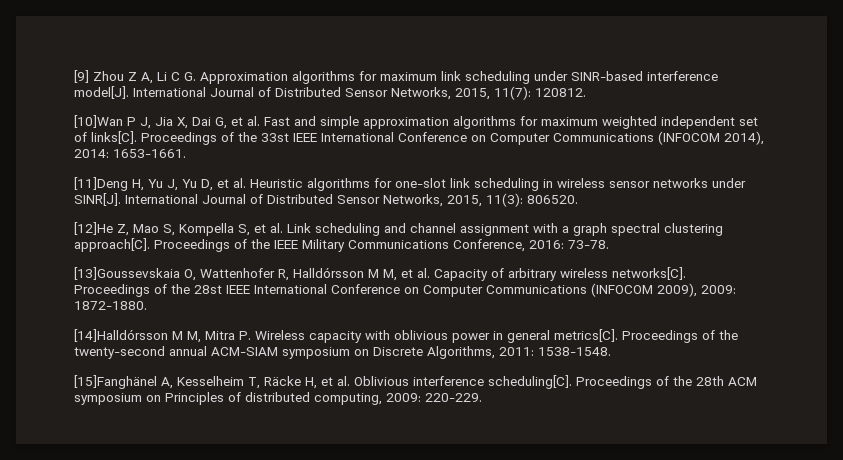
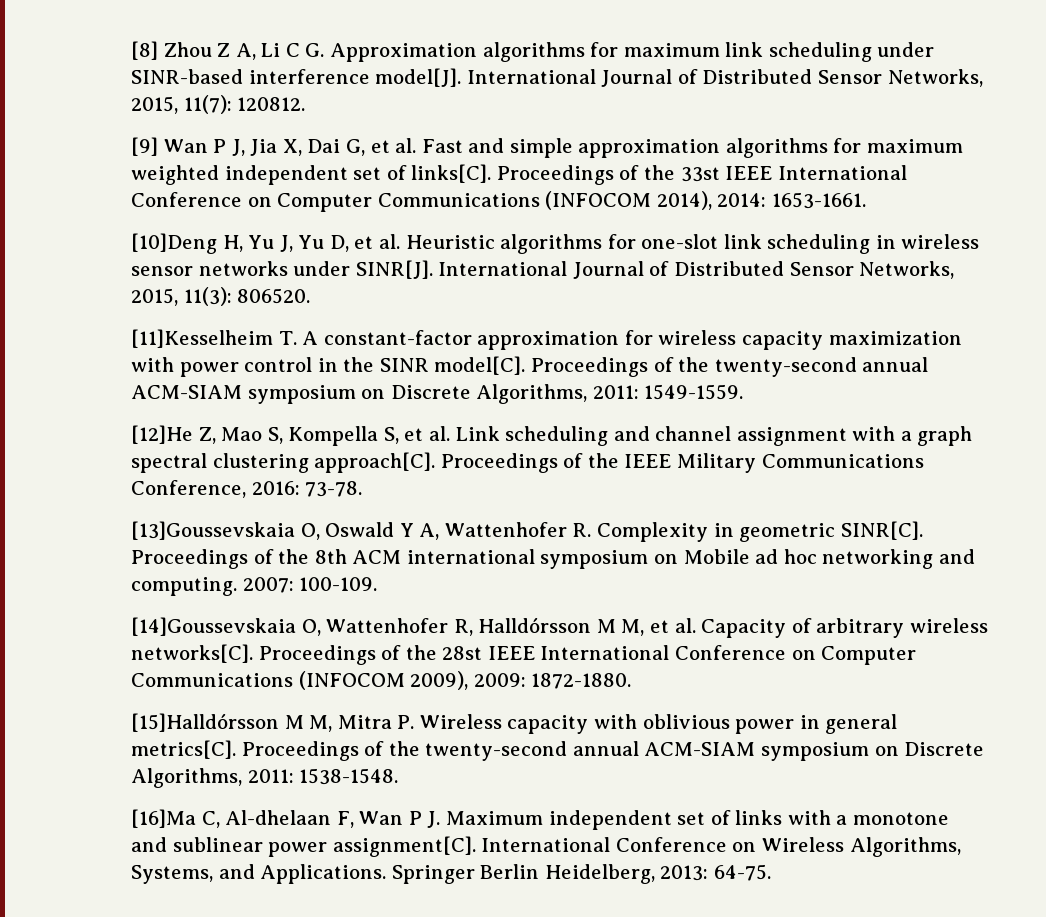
[73,70,89,83] [9] -> [131,41,159,60] [8]
[73,115,123,128] [10]Wan -> [131,137,208,156] [9] Wan
[73,177,128,191] [11]Deng -> [131,233,218,254] [10]Deng
(578, 199) none -> [131,329,962,350] [131,356,929,377] [131,384,744,404] // [11]Kesselheim T. A constant-factor approximation for wireless capacity maximization with power control in the SINR model[C]. Proceedings of the twenty-second annual ACM-SIAM symposium on Discrete Algorithms, 2011: 1549-1559.
(196, 275) none -> [325,521,923,542] [131,549,975,569] [131,577,378,596] [131,617,321,636] Oswald Y A, Wattenhofer R. Complexity in geometric SINR[C]. Proceedings of the 8th ACM international symposium on Mobile ad hoc networking and computing. 2007: 100-109. // [14]Goussevskaia O,
[73,329,168,342] [14]Halldórsson -> [131,713,280,732] [15]Halldórsson
[73,375,757,389] [73,392,482,405] [15]Fanghänel A, Kesselheim T, Räcke H, et al. Oblivious interference scheduling[C]. Proceedings of the 28th ACM symposium on Principles of distributed computing, 2009: 220-229. -> [131,809,949,830] [131,836,961,857] [131,864,772,884] [16]Ma C, Al-dhelaan F, Wan P J. Maximum independent set of links with a monotone and sublinear power assignment[C]. International Conference on Wireless Algorithms, Systems, and Applications. Springer Berlin Heidelberg, 2013: 64-75.

